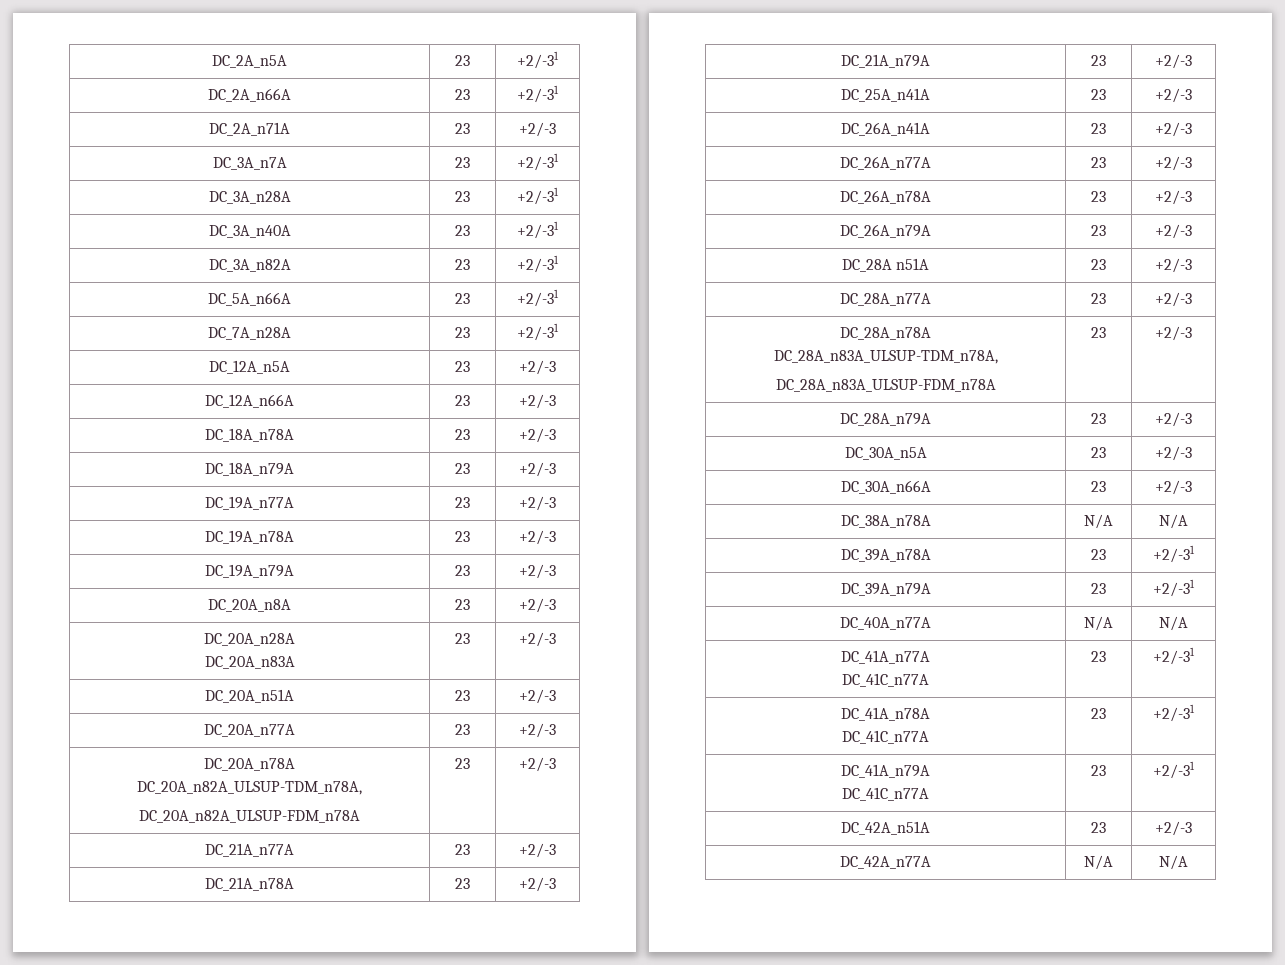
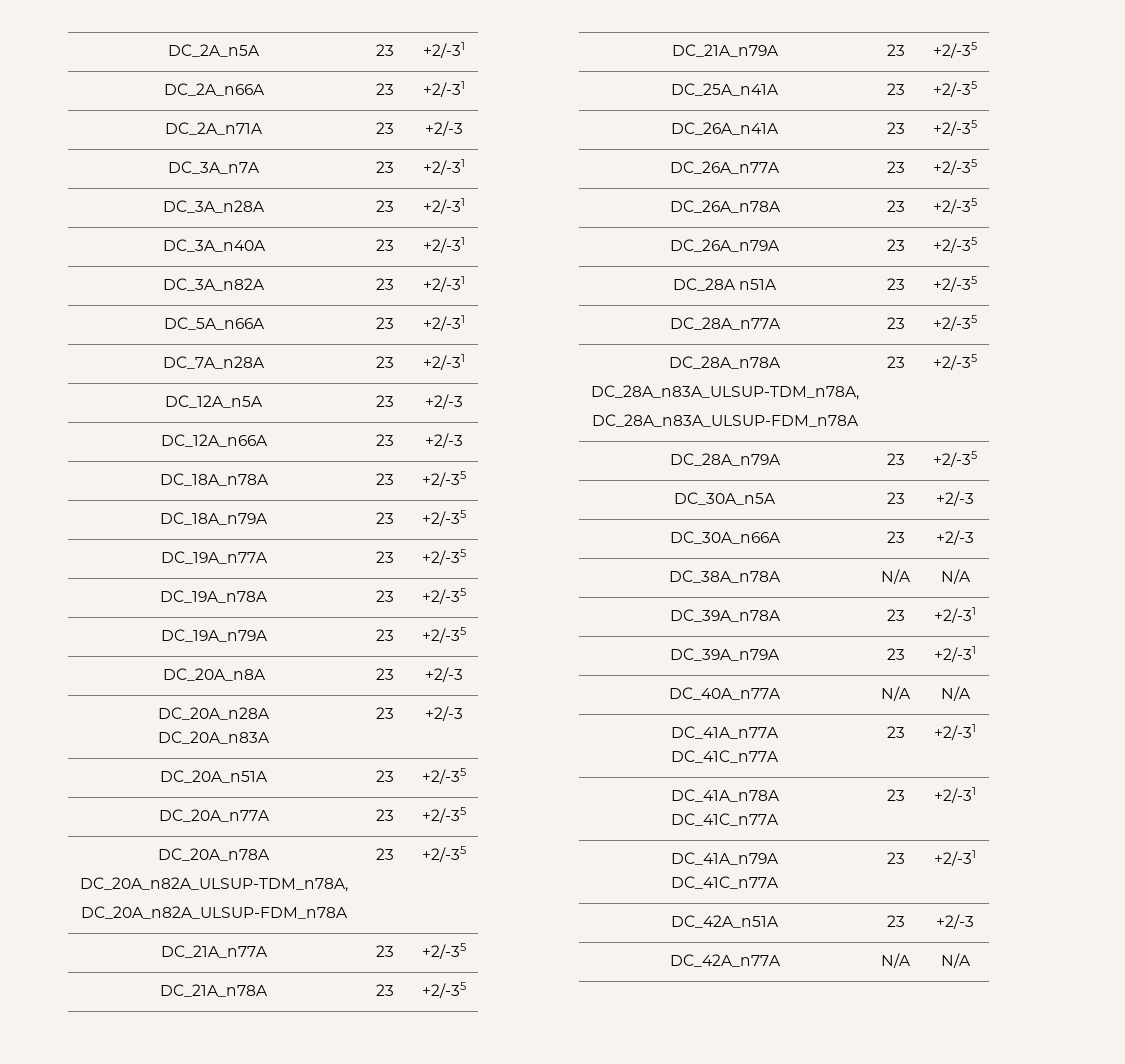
[519,428,556,443] +2/-3 -> [421,471,466,487] +2/-35
[519,462,556,477] +2/-3 -> [421,510,466,526] +2/-35
[519,496,556,511] +2/-3 -> [421,549,466,565] +2/-35
[519,530,556,545] +2/-3 -> [421,588,466,604] +2/-35
[519,564,556,579] +2/-3 -> [421,627,466,643] +2/-35
[519,689,556,704] +2/-3 -> [421,768,466,784] +2/-35
[519,723,556,738] +2/-3 -> [421,807,466,823] +2/-35
[519,757,556,772] +2/-3 -> [421,846,466,862] +2/-35
[519,843,556,858] +2/-3 -> [421,943,466,959] +2/-35
[519,877,556,892] +2/-3 -> [421,982,466,998] +2/-35
[1155,54,1192,69] +2/-3 -> [933,42,977,58] +2/-35
[1155,88,1192,103] +2/-3 -> [933,81,977,97] +2/-35
[1155,122,1192,137] +2/-3 -> [933,120,977,136] +2/-35
[1155,156,1192,171] +2/-3 -> [933,159,977,175] +2/-35
[1155,190,1192,205] +2/-3 -> [933,198,977,214] +2/-35
[1155,224,1192,239] +2/-3 -> [933,237,977,253] +2/-35
[1155,258,1192,273] +2/-3 -> [933,276,977,292] +2/-35
[1155,292,1192,307] +2/-3 -> [933,315,977,331] +2/-35
[1155,326,1192,341] +2/-3 -> [933,354,977,370] +2/-35
[1155,412,1192,427] +2/-3 -> [933,451,977,467] +2/-35

